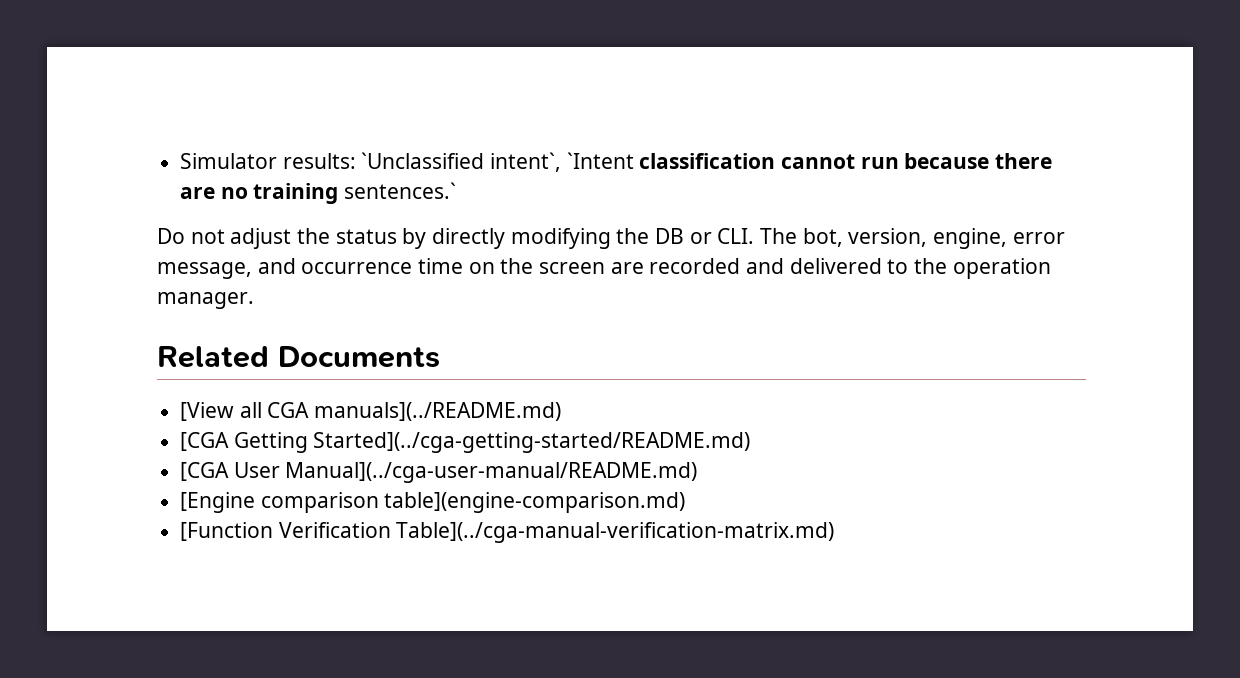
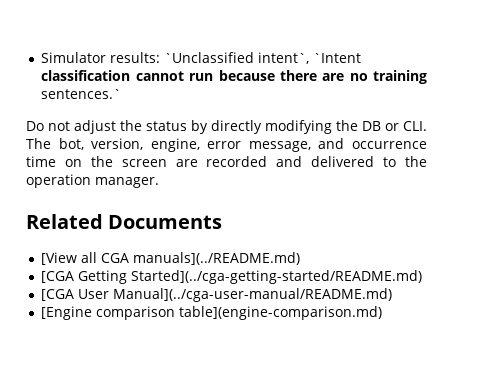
[180,522,835,543] // [Function Verification Table](../cga-manual-verification-matrix.md) -> (383, 313) none

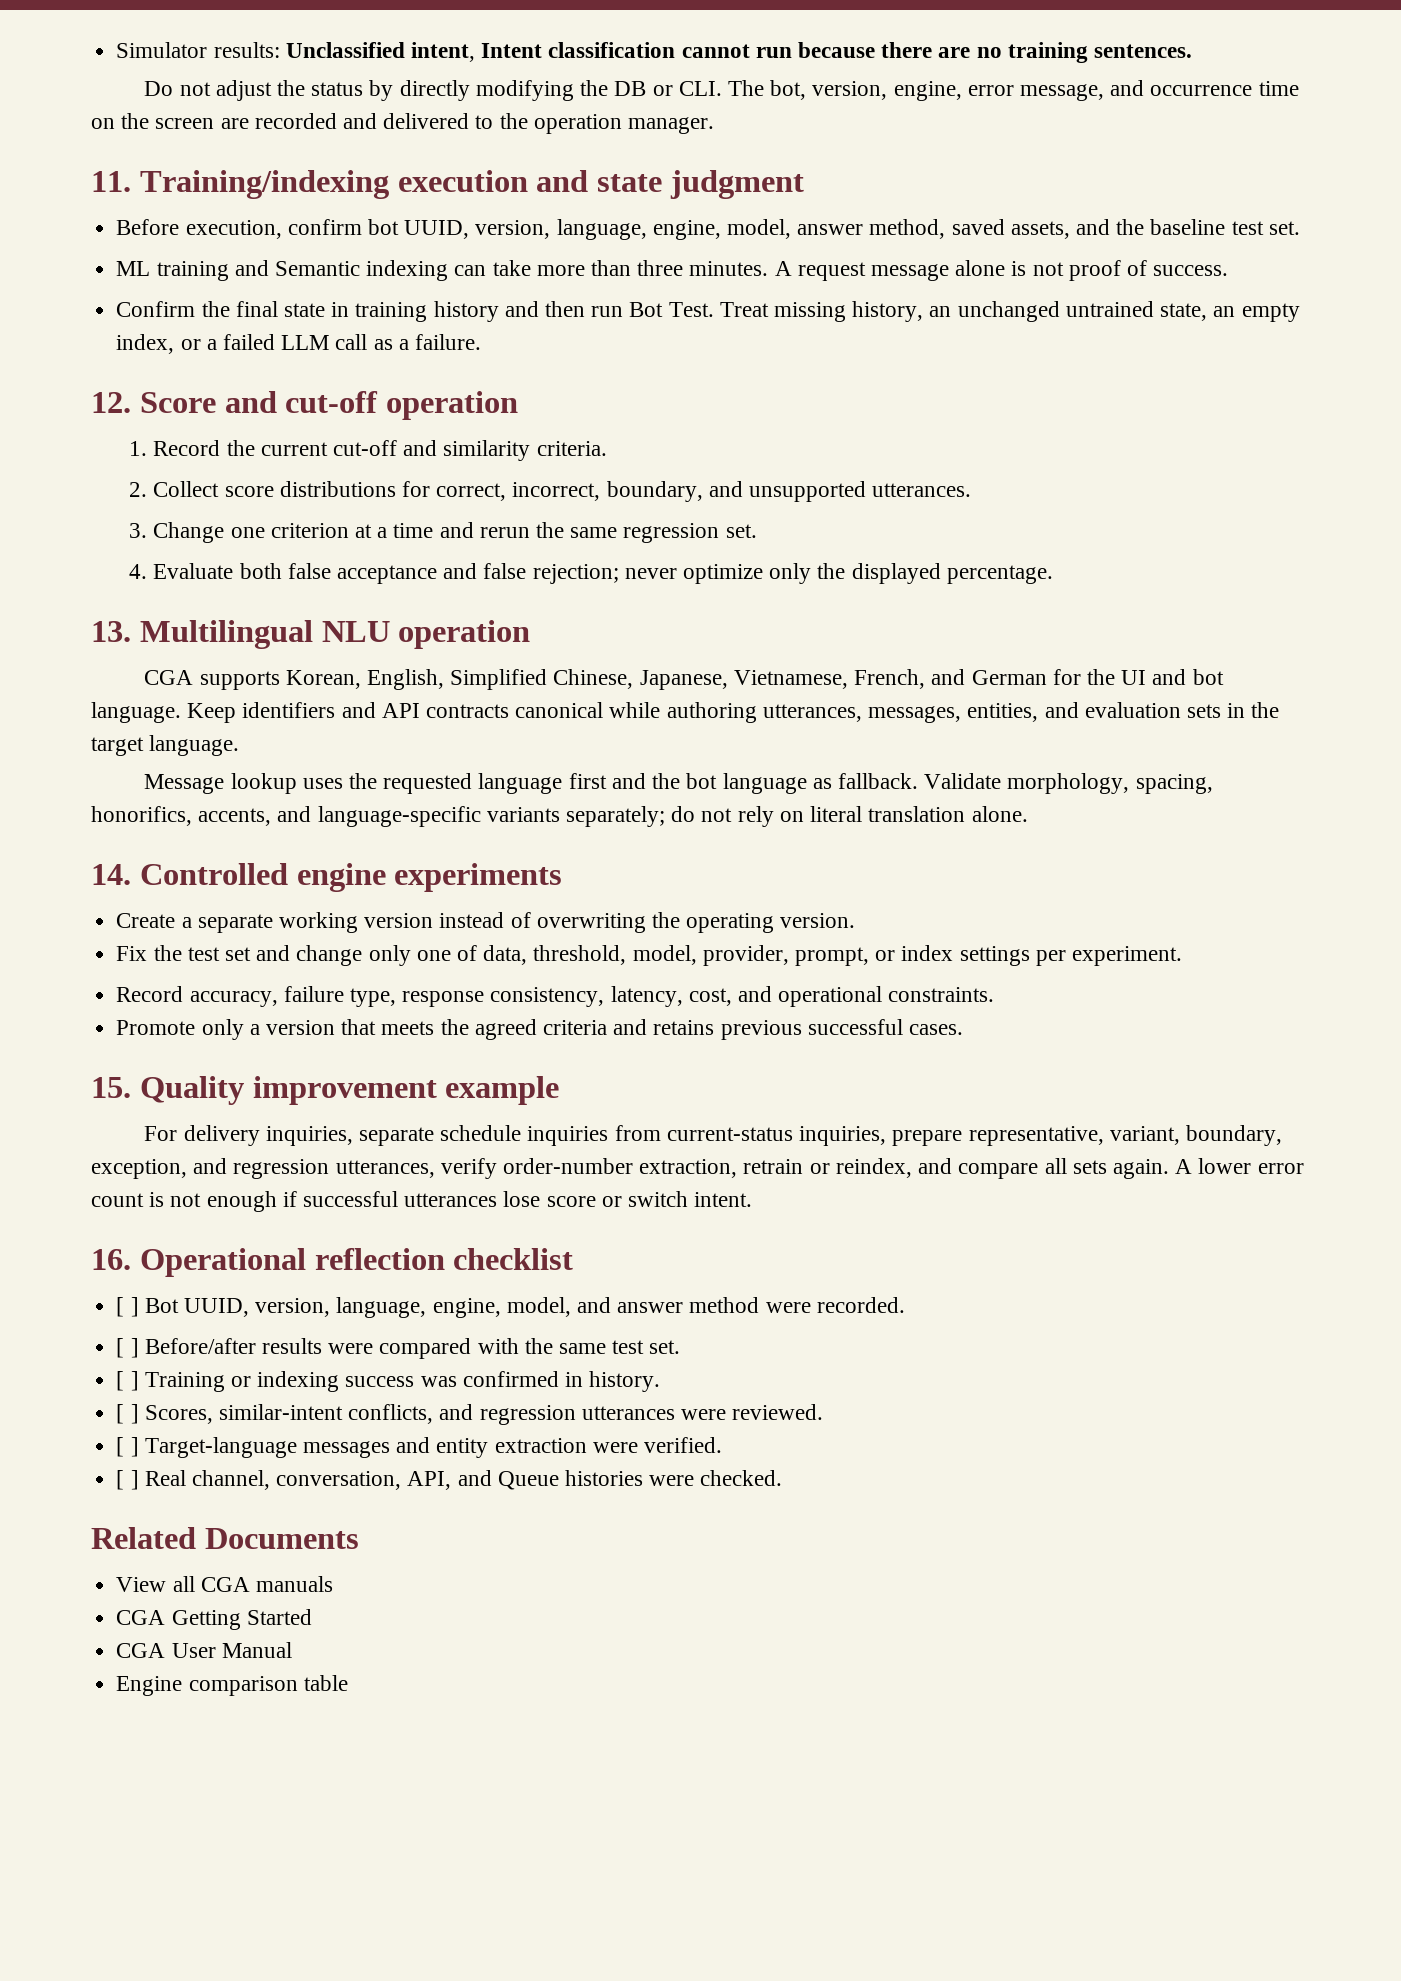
[164,52,362,64] `Unclassified intent`, `Intent -> [285,42,543,62] Unclassified intent, Intent
[41,89,122,99] sentences.` -> [1094,44,1193,58] sentences.
(159, 182) none -> [91,170,804,199] [116,219,1300,240] [116,260,1229,281] [116,301,1300,322] [116,334,481,354] [91,391,519,420] [129,440,607,461] [129,481,972,502] [129,522,757,543] [129,563,1053,584] [91,620,531,649] [144,669,1224,690] [91,702,1280,723] [91,735,240,756] [144,773,1213,794] [91,806,1028,827] [91,863,563,892] [116,912,856,933] [116,945,1183,966] [116,986,995,1007] [116,1019,964,1040] [91,1076,560,1105] [144,1125,1282,1146] [91,1158,1304,1179] [91,1191,753,1212] [91,1248,574,1277] [116,1297,905,1318] [116,1338,681,1359] [116,1371,661,1392] [116,1404,824,1425] [116,1437,722,1458] [116,1470,783,1490] // 11. Training/indexing execution and state judgment // Before execution, confirm bot UUID, version, language, engine, model, answer method, saved assets, and the baseline test set. // ML training and Semantic indexing can take more than three minutes. A request message alone is not proof of success. // Confirm the final state in training history and then run Bot Test. Treat missing history, an unchanged untrained state, an empty index, or a failed LLM call as a failure. // 12. Score and cut-off operation // 1. Record the current cut-off and similarity criteria. // 2. Collect score distributions for correct, incorrect, boundary, and unsupported utterances. // 3. Change one criterion at a time and rerun the same regression set. // 4. Evaluate both false acceptance and false rejection; never optimize only the displayed percentage. // 13. Multilingual NLU operation // CGA supports Korean, English, Simplified Chinese, Japanese, Vietnamese, French, and German for the UI and bot language. Keep identifiers and API contracts canonical while authoring utterances, messages, entities, and evaluation sets in the target language. // Message lookup uses the requested language first and the bot language as fallback. Validate morphology, spacing, honorifics, accents, and language-specific variants separately; do not rely on literal translation alone. // 14. Controlled engine experiments // Create a separate working version instead of overwriting the operating version. // Fix the test set and change only one of data, threshold, model, provider, prompt, or index settings per experiment. // Record accuracy, failure type, response consistency, latency, cost, and operational constraints. // Promote only a version that meets the agreed criteria and retains previous successful cases. // 15. Quality improvement example // For delivery inquiries, separate schedule inquiries from current-status inquiries, prepare representative, variant, boundary, exception, and regression utterances, verify order-number extraction, retrain or reindex, and compare all sets again. A lower error count is not enough if successful utterances lose score or switch intent. // 16. Operational reflection checklist // [ ] Bot UUID, version, language, engine, model, and answer method were recorded. // [ ] Before/after results were compared with the same test set. // [ ] Training or indexing success was confirmed in history. // [ ] Scores, similar-intent conflicts, and regression utterances were reviewed. // [ ] Target-language messages and entity extraction were verified. // [ ] Real channel, conversation, API, and Queue histories were checked.
[41,252,78,265] [View -> [116,1577,167,1592] View
[133,252,301,265] [41,270,423,284] [41,288,393,302] [41,306,383,320] manuals](../README.md) // [CGA Getting Started](../cga-getting-started/README.md) // [CGA User Manual](../cga-user-manual/README.md) // [Engine comparison table](engine-comparison.md) -> [255,1576,333,1592] [116,1609,312,1630] [116,1642,292,1658] [116,1675,348,1696] manuals // CGA Getting Started // CGA User Manual // Engine comparison table

